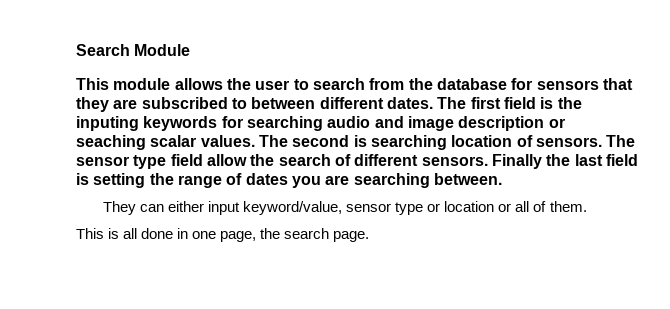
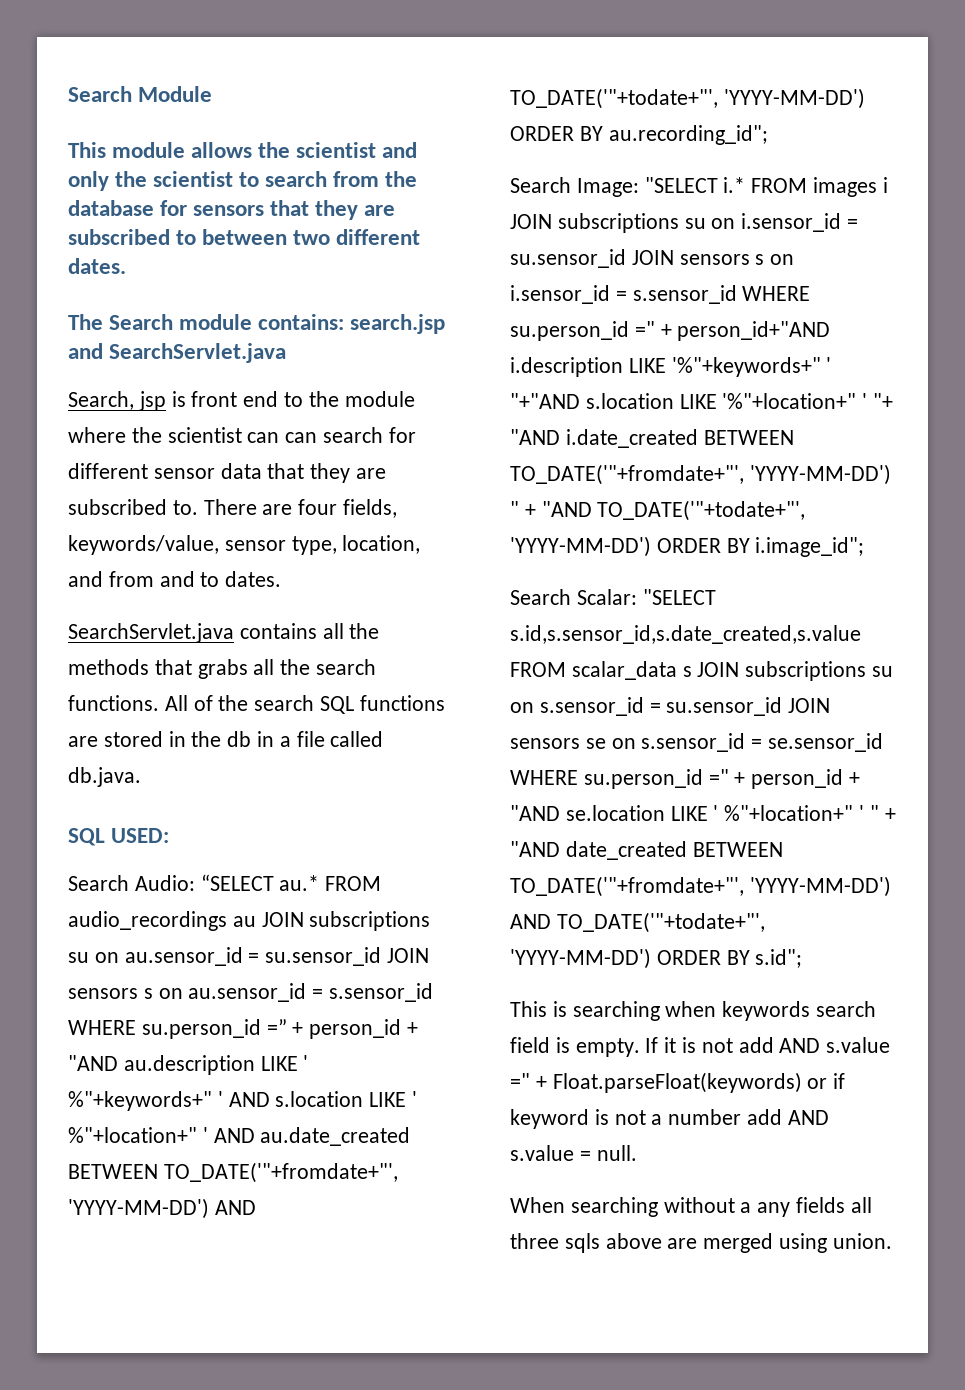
[255,80,290,90] user -> [296,142,418,158] [68,171,234,191] scientist and only the scientist
(316, 103) none -> [293,230,331,245] two
[437,97,582,109] [76,116,565,131] [76,135,636,150] [76,154,638,169] [76,173,502,188] [102,201,587,215] [76,228,370,242] The first field is the inputing keywords for searching audio and image description or seaching scalar values. The second is searching location of sensors. The sensor type field allow the search of different sensors. Finally the last field is setting the range of dates you are searching between. // They can either input keyword/value, sensor type or location or all of them. // This is all done in one page, the search page. -> [68,314,446,334] [68,343,287,363] [68,391,415,411] [68,427,416,443] [68,463,387,483] [68,499,398,518] [68,535,421,555] [68,571,282,587] [68,623,380,643] [68,659,377,679] [68,695,445,714] [68,731,384,747] [68,767,141,787] [68,828,170,846] [68,874,382,891] [68,911,431,931] [68,947,430,966] [68,983,434,1002] [68,1019,419,1039] [68,1055,309,1075] [68,1091,418,1111] [68,1127,411,1146] [68,1162,398,1183] [68,1198,256,1219] [510,88,865,109] [510,125,768,145] [510,177,888,197] [510,213,859,233] [510,249,795,268] [510,285,811,304] [510,321,831,341] [510,357,832,377] [510,393,894,409] [510,429,794,448] [510,464,891,485] [510,500,806,521] [510,536,865,557] [510,589,716,605] [510,625,861,644] [510,661,894,681] [510,697,831,716] [510,733,884,752] [510,769,861,789] [510,805,896,821] [510,841,783,860] [510,876,891,897] [510,912,765,933] [510,948,803,969] [510,1001,877,1021] [510,1037,891,1057] [510,1072,846,1093] [510,1109,829,1129] [510,1145,637,1161] [510,1197,872,1217] [510,1233,892,1253] // The Search module contains: search.jsp and SearchServlet.java // Search, jsp is front end to the module where the scientist can can search for different sensor data that they are subscribed to. There are four fields, keywords/value, sensor type, location, and from and to dates. // SearchServlet.java contains all the methods that grabs all the search functions. All of the search SQL functions are stored in the db in a file called db.java. // SQL USED: // Search Audio: “SELECT au.* FROM audio_recordings au JOIN subscriptions su on au.sensor_id = su.sensor_id JOIN sensors s on au.sensor_id = s.sensor_id WHERE su.person_id =” + person_id + "AND au.description LIKE ' %"+keywords+" ' AND s.location LIKE ' %"+location+" ' AND au.date_created BETWEEN TO_DATE('"+fromdate+"', 'YYYY-MM-DD') AND TO_DATE('"+todate+"', 'YYYY-MM-DD') ORDER BY au.recording_id"; // Search Image: "SELECT i.* FROM images i JOIN subscriptions su on i.sensor_id = su.sensor_id JOIN sensors s on i.sensor_id = s.sensor_id WHERE su.person_id =" + person_id+"AND i.description LIKE '%"+keywords+" ' "+"AND s.location LIKE '%"+location+" ' "+ "AND i.date_created BETWEEN TO_DATE('"+fromdate+"', 'YYYY-MM-DD') " + "AND TO_DATE('"+todate+"', 'YYYY-MM-DD') ORDER BY i.image_id"; // Search Scalar: "SELECT s.id,s.sensor_id,s.date_created,s.value FROM scalar_data s JOIN subscriptions su on s.sensor_id = su.sensor_id JOIN sensors se on s.sensor_id = se.sensor_id WHERE su.person_id =" + person_id + "AND se.location LIKE ' %"+location+" ' " + "AND date_created BETWEEN TO_DATE('"+fromdate+"', 'YYYY-MM-DD') AND TO_DATE('"+todate+"', 'YYYY-MM-DD') ORDER BY s.id"; // This is searching when keywords search field is empty. If it is not add AND s.value =" + Float.parseFloat(keywords) or if keyword is not a number add AND s.value = null. // When searching without a any fields all three sqls above are merged using union.

